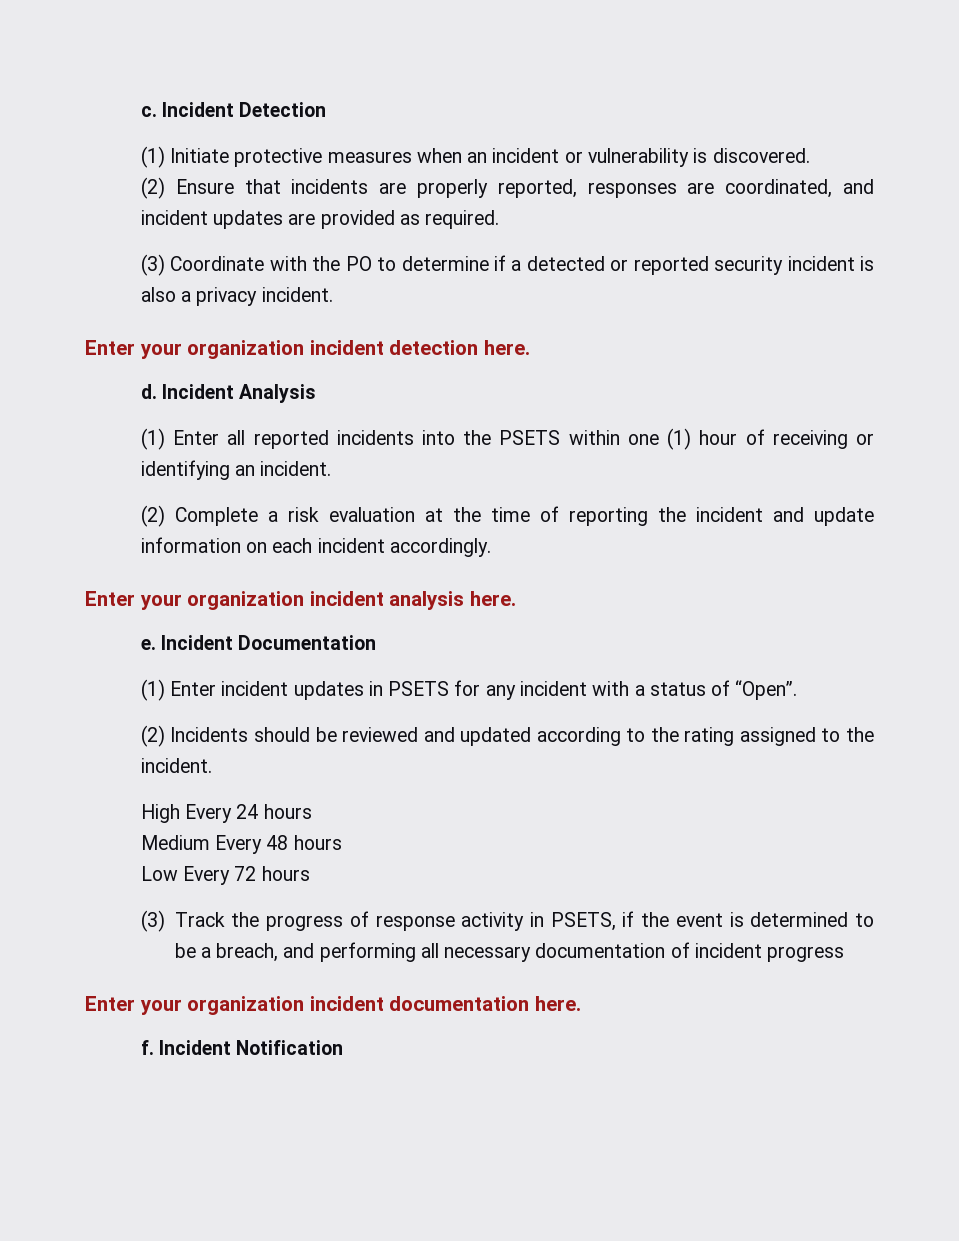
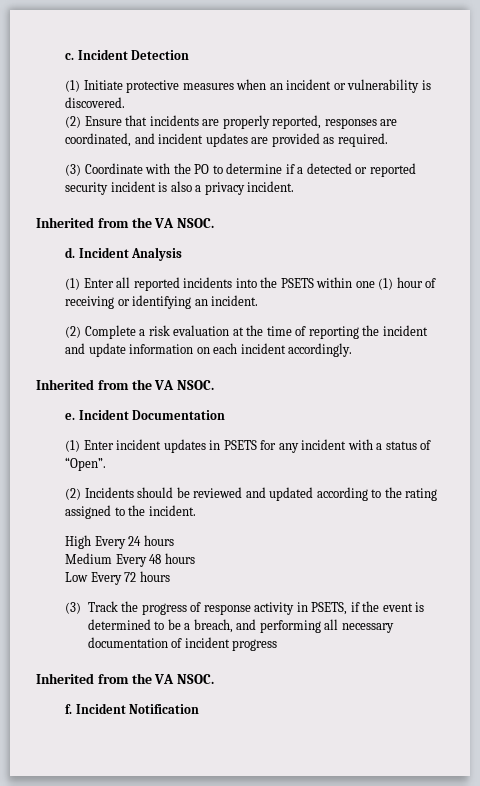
[85,340,530,359] Enter your organization incident detection here. -> [36,217,215,228] Inherited from the VA NSOC.
[85,591,516,610] Enter your organization incident analysis here. -> [36,379,215,390] Inherited from the VA NSOC.
[85,996,581,1015] Enter your organization incident documentation here. -> [36,673,215,684] Inherited from the VA NSOC.

